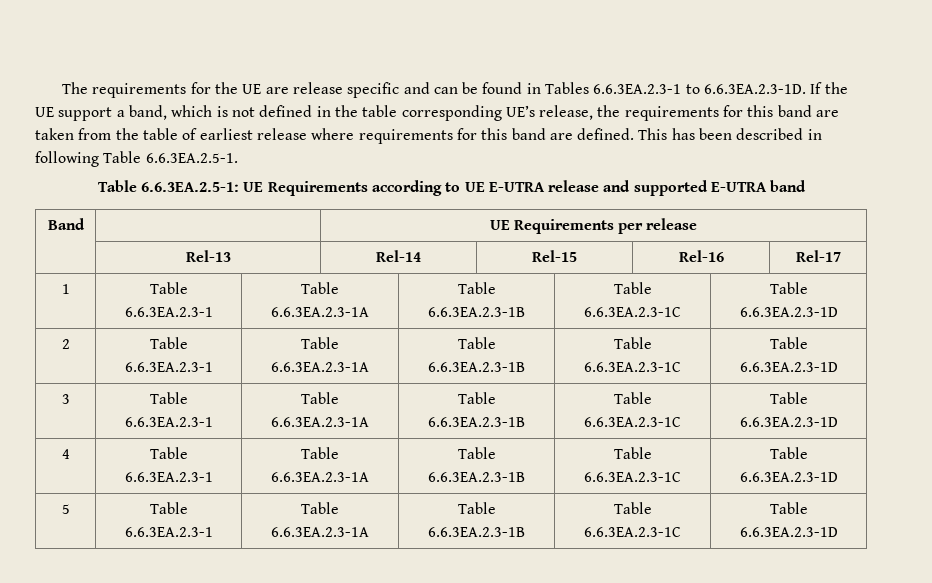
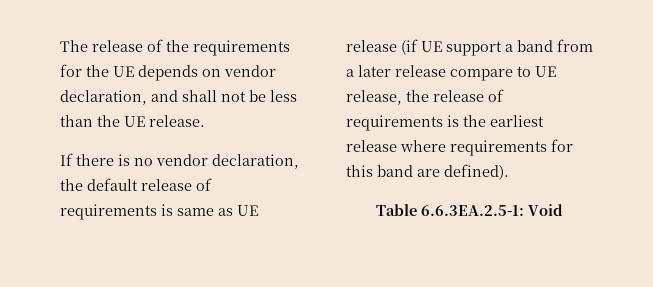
(88, 88) none -> [92,39,189,52] release of the
[265,82,848,98] [35,105,840,121] [35,128,198,140] are release specific and can be found in Tables 6.6.3EA.2.3-1 to 6.6.3EA.2.3-1D. If the UE support a band, which is not defined in the table corresponding UE’s release, the requirements for this band are taken from the table of -> [138,65,276,81] [60,90,297,105] [60,115,205,127] [60,153,299,169] [60,178,212,191] [60,204,258,220] [346,39,593,56] [346,65,556,81] [346,89,504,105] [346,115,486,131] depends on vendor declaration, and shall not be less than the UE release. // If there is no vendor declaration, the default release of requirements is same as UE release (if UE support a band from a later release compare to UE release, the release of requirements is the
[577,128,822,140] [35,151,238,167] [97,180,807,196] [47,218,85,230] [489,218,698,234] [185,250,231,262] [376,250,421,262] [532,250,577,262] [678,250,724,262] [795,250,841,262] [61,284,70,294] [149,282,188,294] [124,307,213,317] [301,282,339,294] [271,307,369,317] [457,282,496,294] [428,307,525,317] [613,282,652,294] [584,307,681,317] [769,282,808,294] [739,307,838,317] [61,339,70,349] [149,337,188,349] [124,362,213,372] [301,337,339,349] [271,362,369,372] [457,337,496,349] [428,362,525,372] [613,337,652,349] [584,362,681,372] [769,337,808,349] [739,362,838,372] [61,394,70,404] [149,392,188,404] [124,417,213,427] [301,392,339,404] [271,417,369,427] [457,392,496,404] [428,417,525,427] [613,392,652,404] [584,417,681,427] [769,392,808,404] [739,417,838,427] [61,449,70,459] [149,447,188,459] [124,472,213,482] [301,447,339,459] [271,472,369,482] [457,447,496,459] [428,472,525,482] [613,447,652,459] [584,472,681,482] [769,447,808,459] [739,472,838,482] [61,504,70,514] [149,502,188,514] [124,527,213,537] [301,502,339,514] [271,527,369,537] [457,502,496,514] [428,527,525,537] [613,502,652,514] [584,527,681,537] [769,502,808,514] [739,527,838,537] defined. This has been described in following Table 6.6.3EA.2.5-1. // Table 6.6.3EA.2.5-1: UE Requirements according to UE E-UTRA release and supported E-UTRA band // Band | | UE Requirements per release // | Rel-13 | Rel-14 | Rel-15 | Rel-16 | Rel-17 // 1 | Table 6.6.3EA.2.3-1 | Table 6.6.3EA.2.3-1A | Table 6.6.3EA.2.3-1B | Table 6.6.3EA.2.3-1C | Table 6.6.3EA.2.3-1D // 2 | Table 6.6.3EA.2.3-1 | Table 6.6.3EA.2.3-1A | Table 6.6.3EA.2.3-1B | Table 6.6.3EA.2.3-1C | Table 6.6.3EA.2.3-1D // 3 | Table 6.6.3EA.2.3-1 | Table 6.6.3EA.2.3-1A | Table 6.6.3EA.2.3-1B | Table 6.6.3EA.2.3-1C | Table 6.6.3EA.2.3-1D // 4 | Table 6.6.3EA.2.3-1 | Table 6.6.3EA.2.3-1A | Table 6.6.3EA.2.3-1B | Table 6.6.3EA.2.3-1C | Table 6.6.3EA.2.3-1D // 5 | Table 6.6.3EA.2.3-1 | Table 6.6.3EA.2.3-1A | Table 6.6.3EA.2.3-1B | Table 6.6.3EA.2.3-1C | Table 6.6.3EA.2.3-1D -> [444,164,509,180] [376,204,563,216] defined). // Table 6.6.3EA.2.5-1: Void

